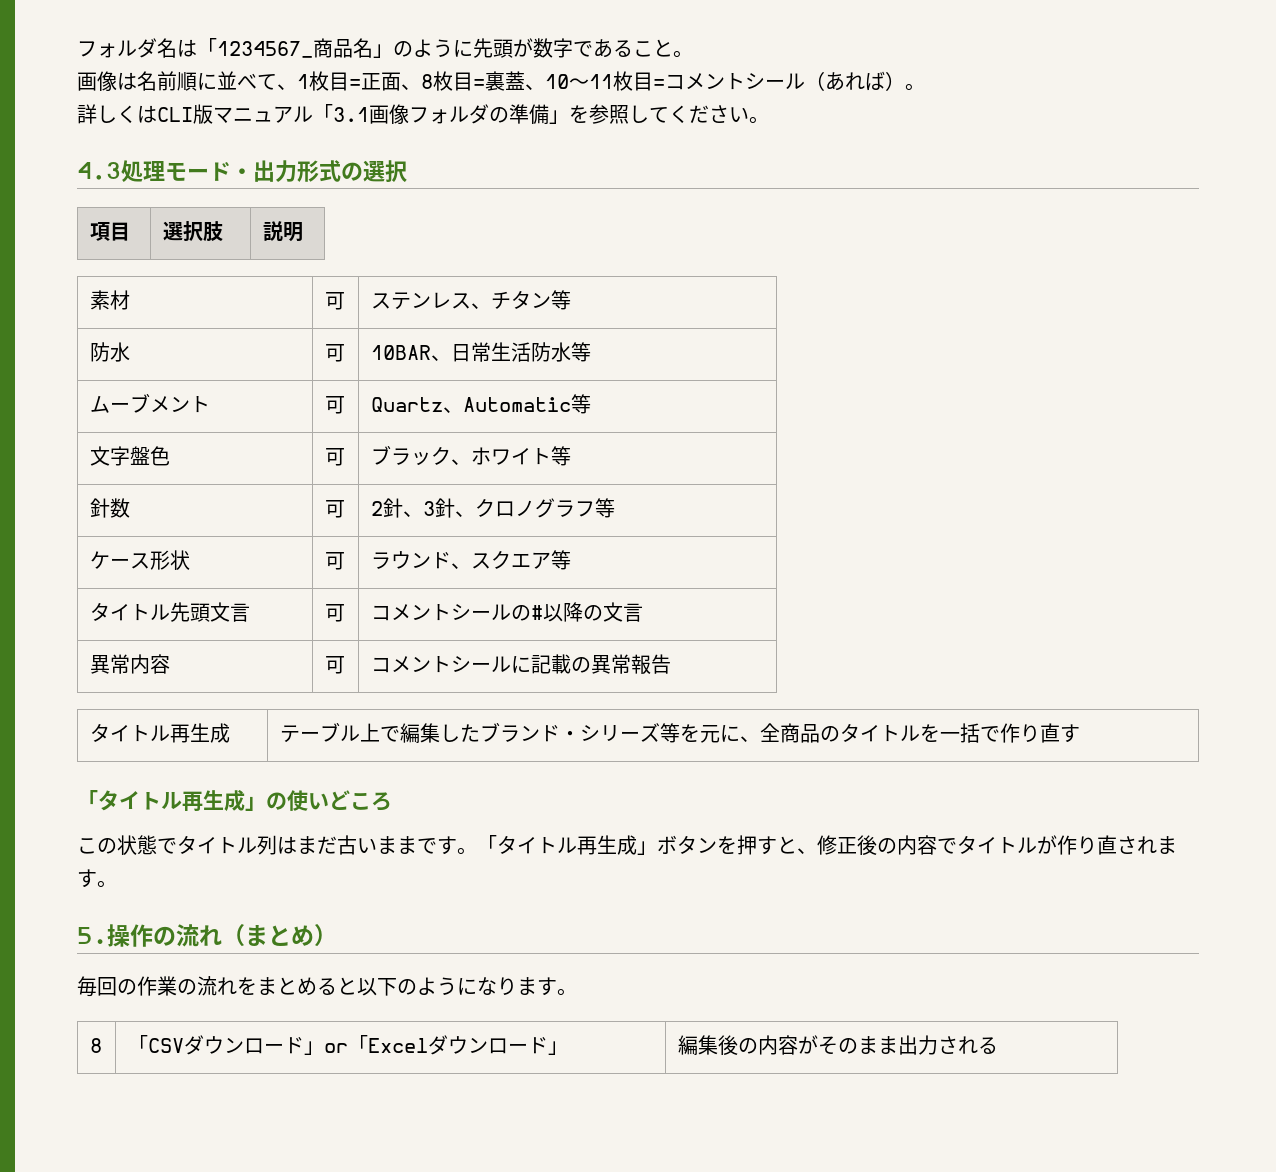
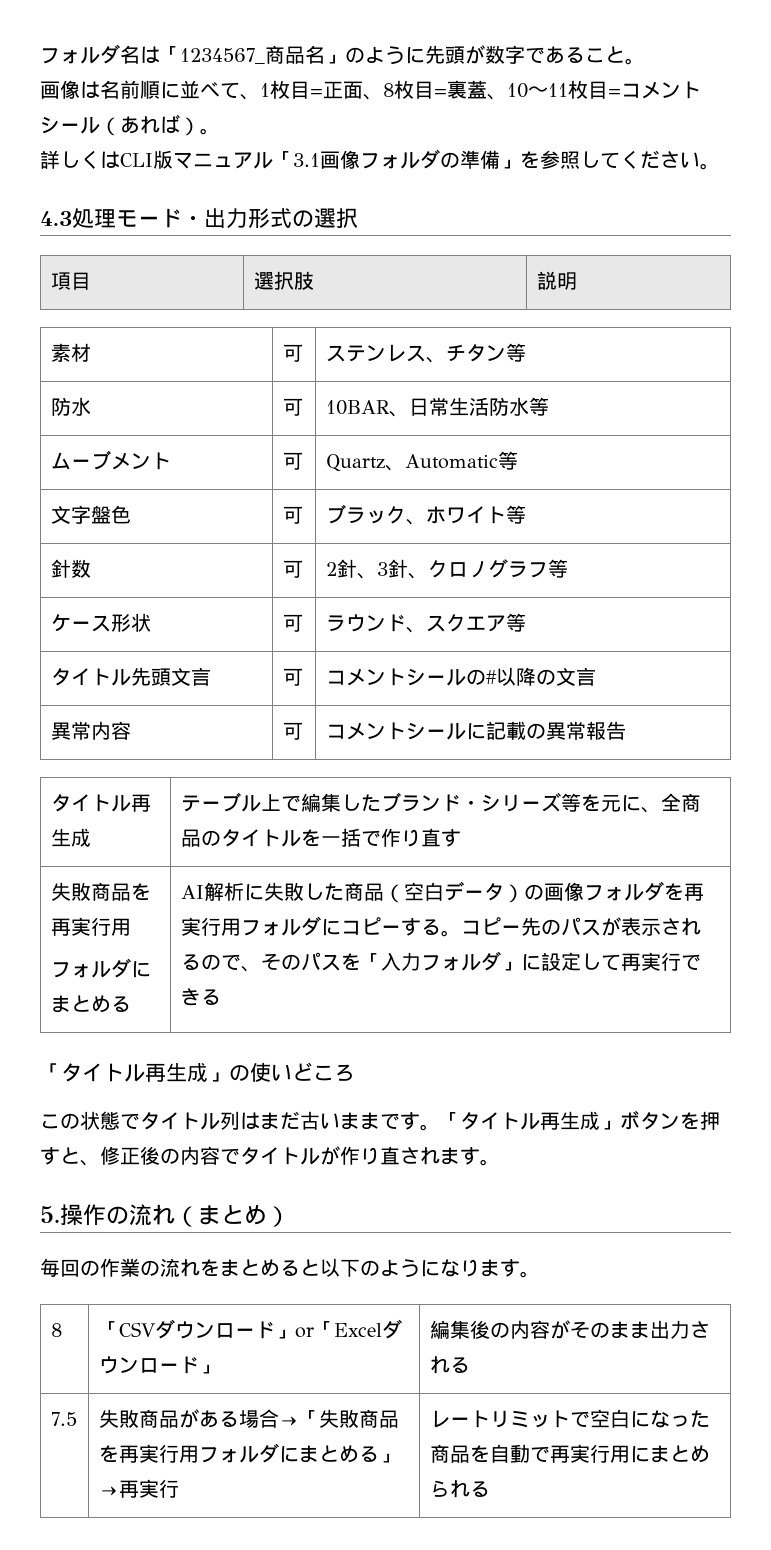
(1080, 733) none -> [50,882,151,901] [50,917,131,936] [50,958,151,978] [50,995,131,1013] [180,881,704,903] [180,916,701,937] [180,951,701,972] [180,988,221,1006] // 失敗商品を再実行用 // フォルダにまとめる | AI解析に失敗した商品（空白データ）の画像フォルダを再実行用フォルダにコピーする。コピー先のパスが表示されるので、そのパスを「入力フォルダ」に設定して再実行できる
(998, 1045) none -> [50,1412,77,1426] [98,1409,399,1428] [98,1443,399,1463] [98,1479,179,1498] [429,1409,710,1428] [429,1444,710,1463] [429,1480,490,1498] // 7.5 | 失敗商品がある場合→「失敗商品を再実行用フォルダにまとめる」→再実行 | レートリミットで空白になった商品を自動で再実行用にまとめられる

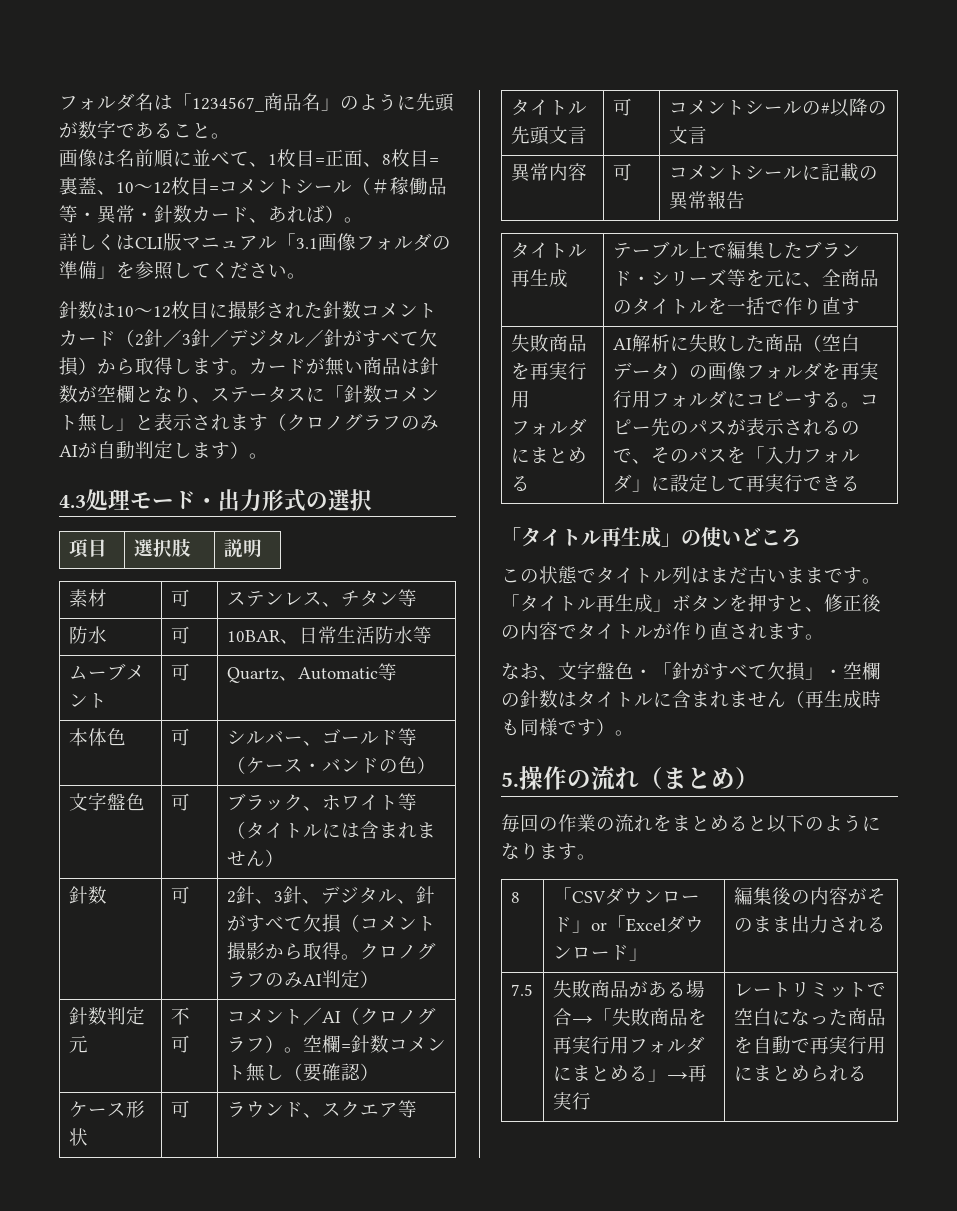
[548,83,568,97] 11 -> [153,182,171,194] 12
(120, 126) none -> [371,177,447,195] [59,205,268,224] ＃稼働品等・異常・針数カード、
(720, 166) none -> [59,301,437,319] [59,329,438,347] [59,357,439,376] [59,385,439,403] [59,413,439,432] [59,440,268,459] // 針数は10〜12枚目に撮影された針数コメントカード（2針／3針／デジタル／針がすべて欠損）から取得します。カードが無い商品は針数が空欄となり、ステータスに「針数コメント無し」と表示されます（クロノグラフのみAIが自動判定します）。
(518, 460) none -> [68,728,126,746] [170,728,190,746] [226,728,417,746] [226,756,436,774] // 本体色 | 可 | シルバー、ゴールド等（ケース・バンドの色）
(526, 514) none -> [226,821,436,839] [226,849,284,867] （タイトルには含まれません）
[427,559,568,578] クロノグラフ等 -> [320,886,435,904] [226,914,436,933] [226,942,436,960] [226,969,379,988] [68,1006,145,1025] [68,1035,88,1053] [170,1007,190,1025] [170,1035,190,1053] [226,1007,436,1025] [226,1035,446,1053] [226,1063,379,1082] デジタル、針がすべて欠損（コメント撮影から取得。クロノグラフのみAI判定） // 針数判定元 | 不可 | コメント／AI（クロノグラフ）。空欄=針数コメント無し（要確認）
(500, 1162) none -> [501,661,881,681] [501,690,881,709] [501,718,634,736] // なお、文字盤色・「針がすべて欠損」・空欄の針数はタイトルに含まれません（再生成時も同様です）。

